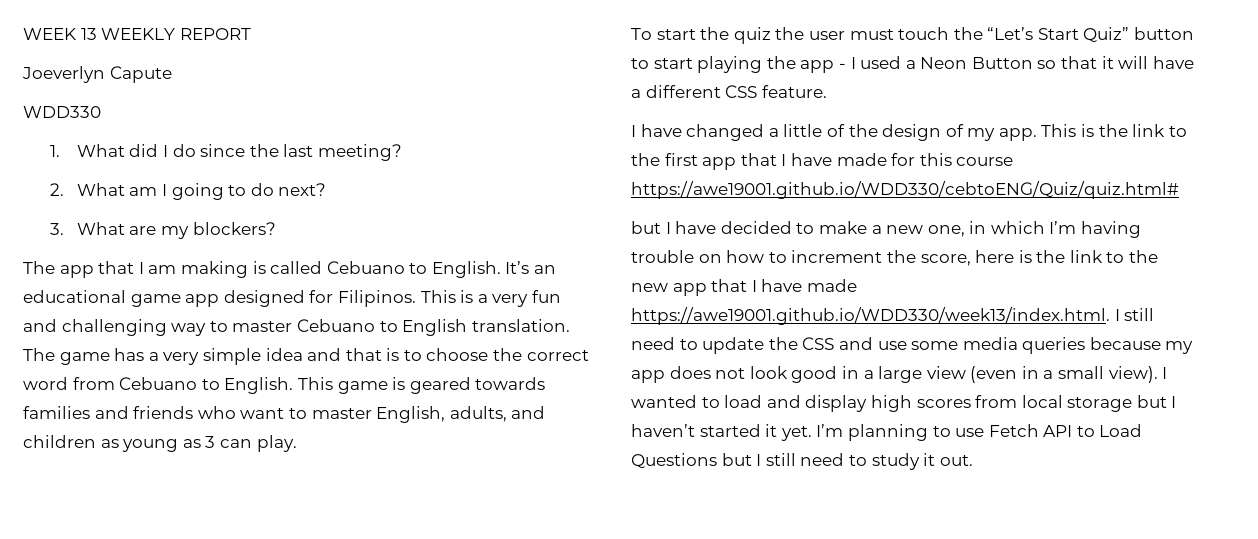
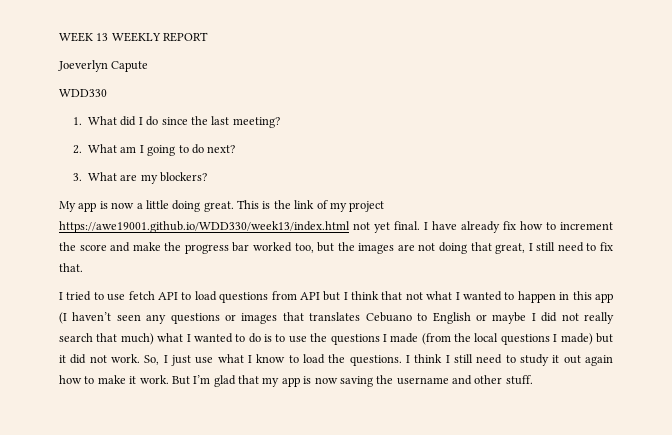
[23,261,557,278] [23,290,561,307] [23,319,570,336] [23,348,589,365] [23,377,546,394] [23,406,546,423] [23,435,297,452] [631,27,1195,44] [631,56,1194,73] [631,85,827,98] [631,124,1187,141] [631,153,1014,170] [631,181,1179,199] [631,221,1142,238] [631,250,1159,266] [631,279,857,296] [631,307,1155,325] [631,337,1194,354] [631,366,1168,383] [631,395,1177,412] [631,424,1143,441] [631,453,752,469] The app that I am making is called Cebuano to English. It’s an educational game app designed for Filipinos. This is a very fun and challenging way to master Cebuano to English translation. The game has a very simple idea and that is to choose the correct word from Cebuano to English. This game is geared towards families and friends who want to master English, adults, and children as young as 3 can play. // To start the quiz the user must touch the “Let’s Start Quiz” button to start playing the app - I used a Neon Button so that it will have a different CSS feature. // I have changed a little of the design of my app. This is the link to the first app that I have made for this course https://awe19001.github.io/WDD330/cebtoENG/Quiz/quiz.html# // but I have decided to make a new one, in which I’m having trouble on how to increment the score, here is the link to the new app that I have made https://awe19001.github.io/WDD330/week13/index.html. I still need to update the CSS and use some media queries because my app does not look good in a large view (even in a small view). I wanted to load and display high scores from local storage but I haven’t started it yet. I’m planning to use Fetch API to Load Questions but -> [59,200,385,212] [59,221,613,233] [59,242,613,254] [59,263,83,272] [59,291,613,303] [59,312,615,324] [59,333,614,345] [59,354,443,366] My app is now a little doing great. This is the link of my project https://awe19001.github.io/WDD330/week13/index.html not yet final. I have already fix how to increment the score and make the progress bar worked too, but the images are not doing that great, I still need to fix that. // I tried to use fetch API to load questions from API but I think that not what I wanted to happen in this app (I haven’t seen any questions or images that translates Cebuano to English or maybe I did not really search that much) what I wanted to do is to use the questions I made (from the local questions I made) but it did not work. So, I just use what I know to load the questions. I think
[939,455,973,466] out. -> [563,355,613,366] [59,375,533,387] out again how to make it work. But I’m glad that my app is now saving the username and other stuff.

